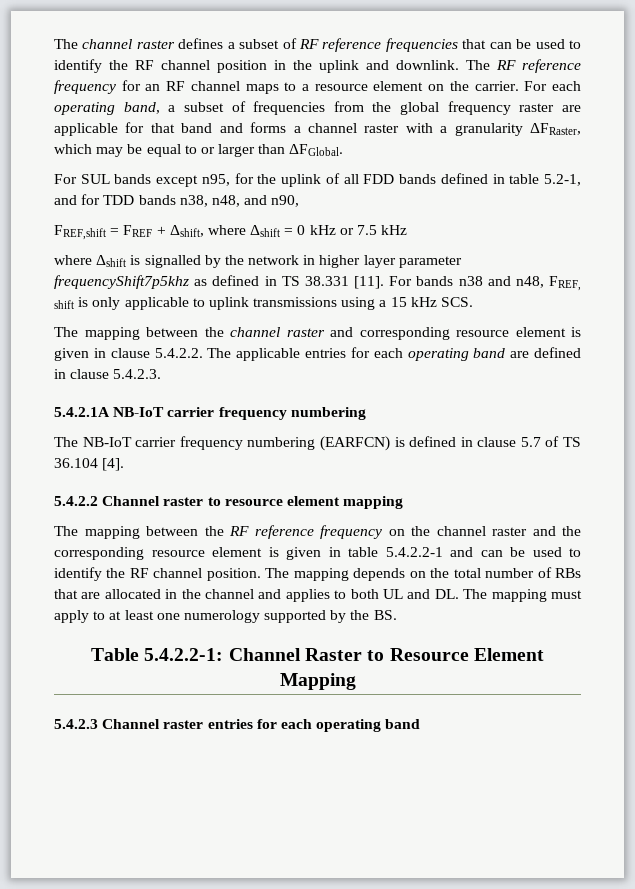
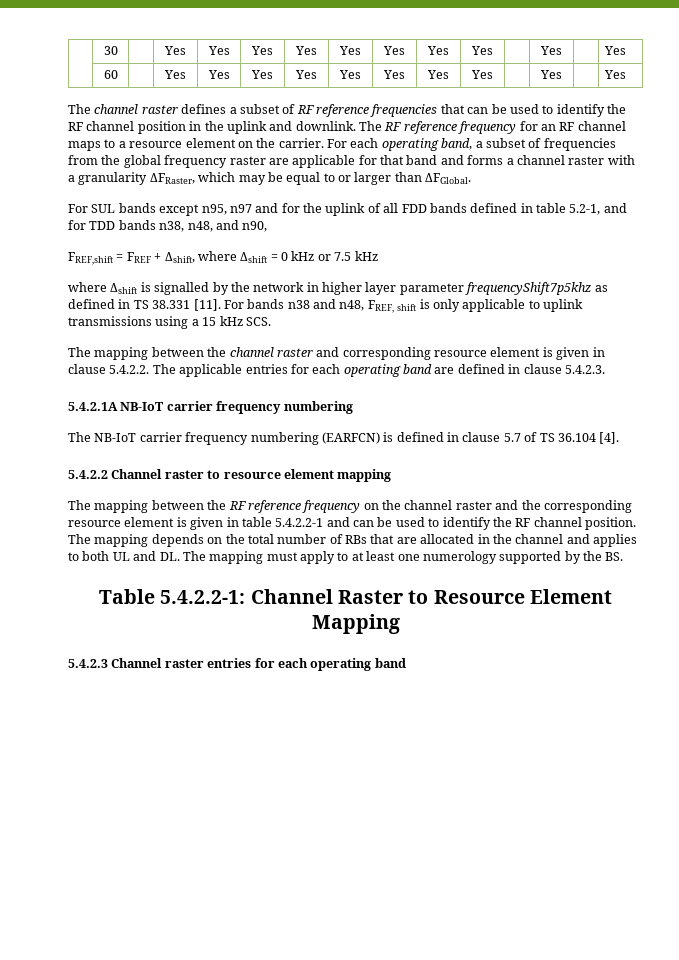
(54, 44) none -> [103,46,118,55] [164,46,186,55] [207,46,230,55] [251,46,273,55] [295,46,317,55] [339,46,361,55] [383,46,405,55] [427,46,449,55] [471,46,493,55] [540,46,562,55] [604,46,627,55] [103,70,118,79] [164,70,186,79] [207,70,230,79] [251,70,273,79] [295,70,317,79] [339,70,361,79] [383,70,405,79] [427,70,449,79] [471,70,493,79] [540,70,562,79] [604,70,627,79] | 30 | | Yes | Yes | Yes | Yes | Yes | Yes | Yes | Yes | | Yes | | Yes // | 60 | | Yes | Yes | Yes | Yes | Yes | Yes | Yes | Yes | | Yes | | Yes //
(230, 180) none -> [229,203,279,213] n97 and

